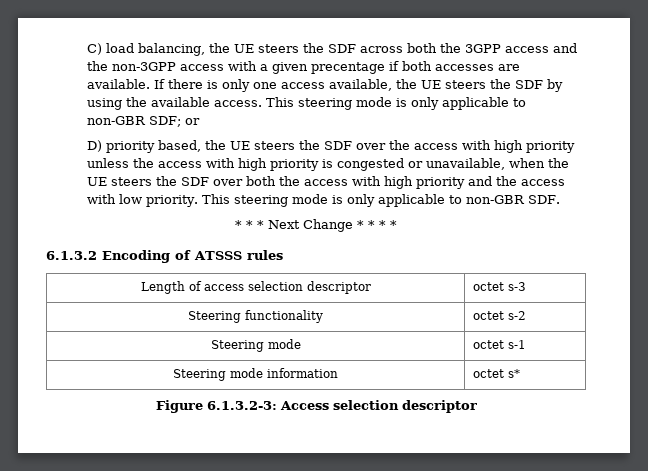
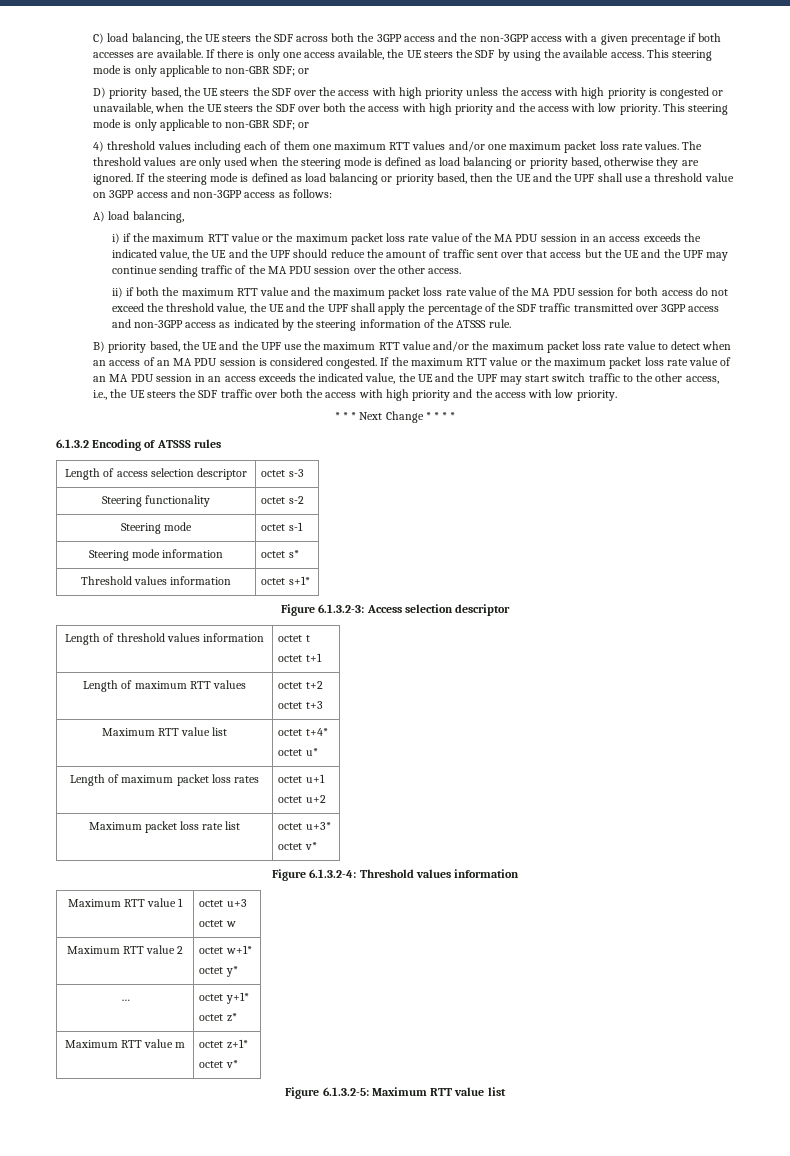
[528,195,561,204] SDF. -> [272,120,309,130] [93,141,703,153] [93,157,699,169] [93,173,734,185] [93,189,332,198] [93,211,184,223] [111,233,701,245] [111,249,729,261] [111,265,462,277] [111,287,729,299] [111,303,720,315] [111,319,511,331] [93,341,732,353] [93,357,732,369] [93,373,719,385] [93,389,617,401] SDF; or // 4) threshold values including each of them one maximum RTT values and/or one maximum packet loss rate values. The threshold values are only used when the steering mode is defined as load balancing or priority based, otherwise they are ignored. If the steering mode is defined as load balancing or priority based, then the UE and the UPF shall use a threshold value on 3GPP access and non-3GPP access as follows: // A) load balancing, // i) if the maximum RTT value or the maximum packet loss rate value of the MA PDU session in an access exceeds the indicated value, the UE and the UPF should reduce the amount of traffic sent over that access but the UE and the UPF may continue sending traffic of the MA PDU session over the other access. // ii) if both the maximum RTT value and the maximum packet loss rate value of the MA PDU session for both access do not exceed the threshold value, the UE and the UPF shall apply the percentage of the SDF traffic transmitted over 3GPP access and non-3GPP access as indicated by the steering information of the ATSSS rule. // B) priority based, the UE and the UPF use the maximum RTT value and/or the maximum packet loss rate value to detect when an access of an MA PDU session is considered congested. If the maximum RTT value or the maximum packet loss rate value of an MA PDU session in an access exceeds the indicated value, the UE and the UPF may start switch traffic to the other access, i.e., the UE steers the SDF traffic over both the access with high priority and the access with low priority.
(520, 373) none -> [80,576,232,585] [261,576,310,585] // Threshold values information | octet s+1*
(477, 406) none -> [65,633,264,645] [278,635,310,642] [278,653,322,662] [83,680,246,692] [278,681,323,689] [278,701,323,709] [101,727,228,736] [278,728,328,736] [278,748,318,756] [69,774,260,786] [278,774,325,783] [278,795,326,803] [88,821,241,833] [278,822,331,830] [278,842,317,850] [272,869,519,881] [67,898,184,907] [199,899,247,907] [199,920,236,927] [66,945,184,954] [199,945,252,954] [199,966,238,977] [120,999,130,1001] [199,992,249,1004] [199,1013,237,1022] [64,1039,186,1048] [199,1039,248,1049] [199,1060,238,1068] [285,1087,506,1099] // Length of threshold values information | octet t // octet t+1 // Length of maximum RTT values | octet t+2 // octet t+3 // Maximum RTT value list | octet t+4* // octet u* // Length of maximum packet loss rates | octet u+1 // octet u+2 // Maximum packet loss rate list | octet u+3* // octet v* // Figure 6.1.3.2-4: Threshold values information // Maximum RTT value 1 | octet u+3 // octet w // Maximum RTT value 2 | octet w+1* // octet y* // … | octet y+1* // octet z* // Maximum RTT value m | octet z+1* // octet v* // Figure 6.1.3.2-5: Maximum RTT value list

